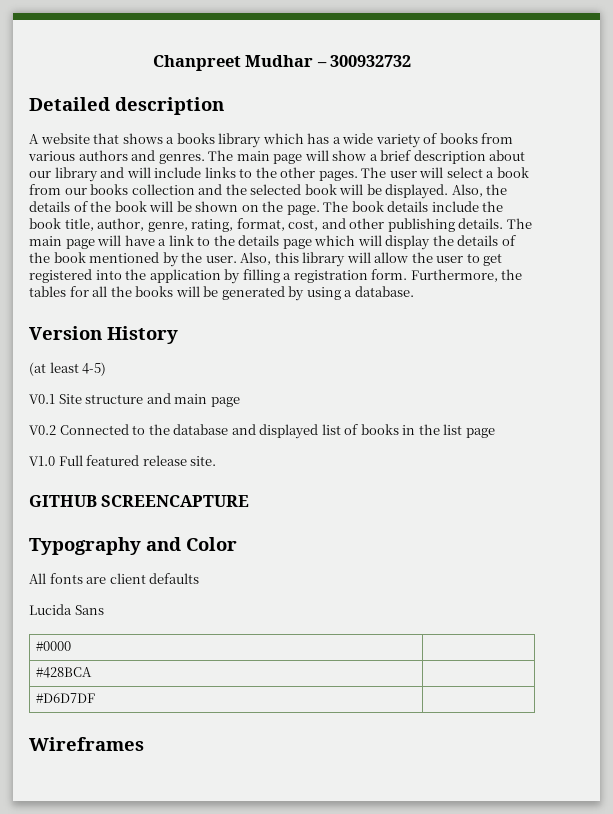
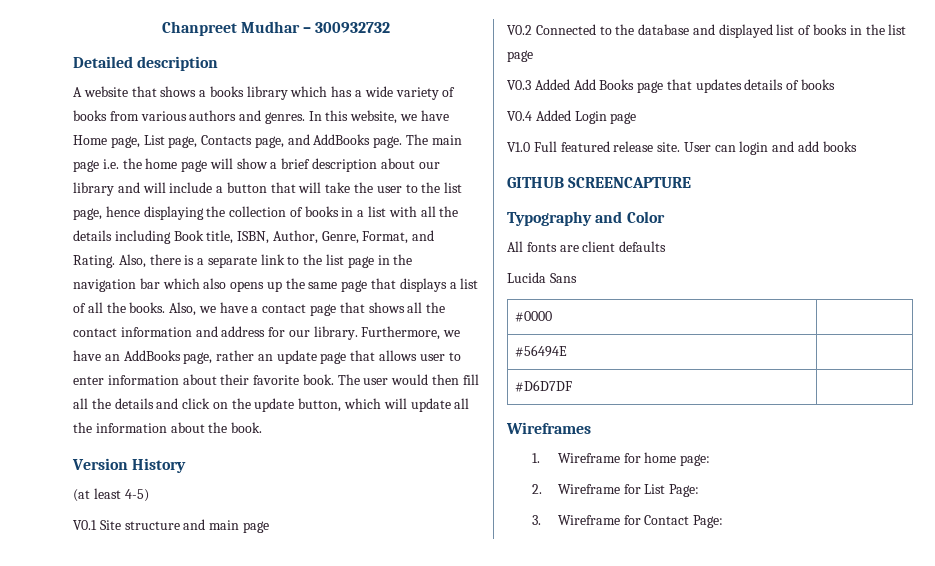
[208,150,270,161] The main -> [308,110,449,124] [73,134,462,148] [73,158,178,172] In this website, we have Home page, List page, Contacts page, and AddBooks page. The main page i.e. the home
[204,167,529,181] [29,184,508,199] [29,201,504,215] [29,218,532,232] [29,235,516,250] [29,252,503,267] [29,269,523,284] [29,286,414,301] links to the other pages. The user will select a book from our books collection and the selected book will be displayed. Also, the details of the book will be shown on the page. The book details include the book title, author, genre, rating, format, cost, and other publishing details. The main page will have a link to the details page which will display the details of the book mentioned by the user. Also, this library will allow the user to get registered into the application by filling a registration form. Furthermore, the tables for all the books will be generated by using a database. -> [216,182,463,193] [73,206,459,220] [73,230,435,244] [73,254,413,268] [73,278,479,292] [73,302,446,316] [73,326,461,340] [73,350,461,364] [73,374,479,385] [73,398,470,412] [73,422,263,433] a button that will take the user to the list page, hence displaying the collection of books in a list with all the details including Book title, ISBN, Author, Genre, Format, and Rating. Also, there is a separate link to the list page in the navigation bar which also opens up the same page that displays a list of all the books. Also, we have a contact page that shows all the contact information and address for our library. Furthermore, we have an AddBooks page, rather an update page that allows user to enter information about their favorite book. The user would then fill all the details and click on the update button, which will update all the information about the book.
(495, 433) none -> [507,79,836,93] [507,110,637,124] // V0.3 Added Add Books page that updates details of books // V0.4 Added Login page
(217, 461) none -> [683,141,857,155] User can login and add books
[36,667,93,678] #428BCA -> [514,345,567,357] #56494E
(144, 744) none -> [532,452,711,466] [532,484,700,497] [532,515,724,528] // 1. Wireframe for home page: // 2. Wireframe for List Page: // 3. Wireframe for Contact Page:

